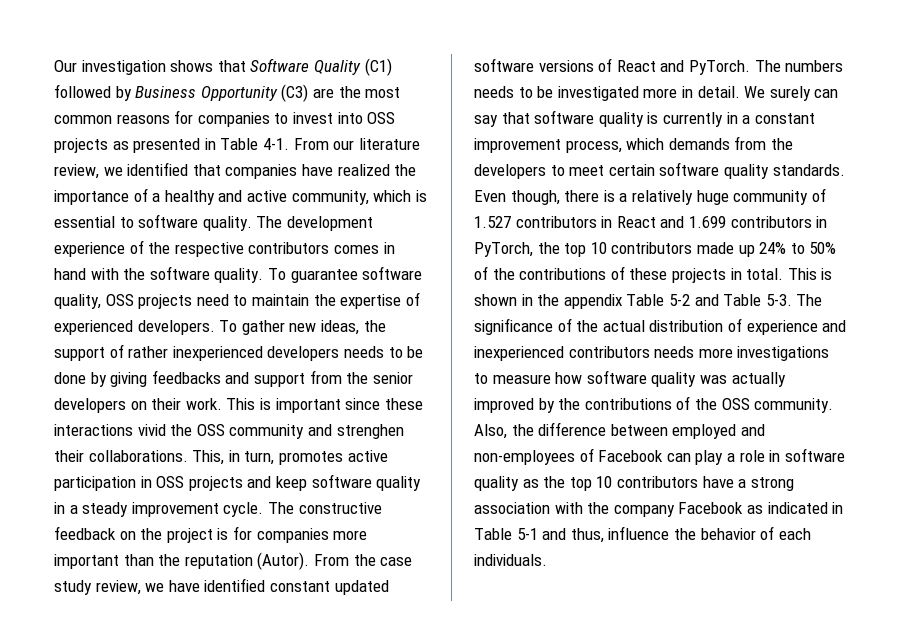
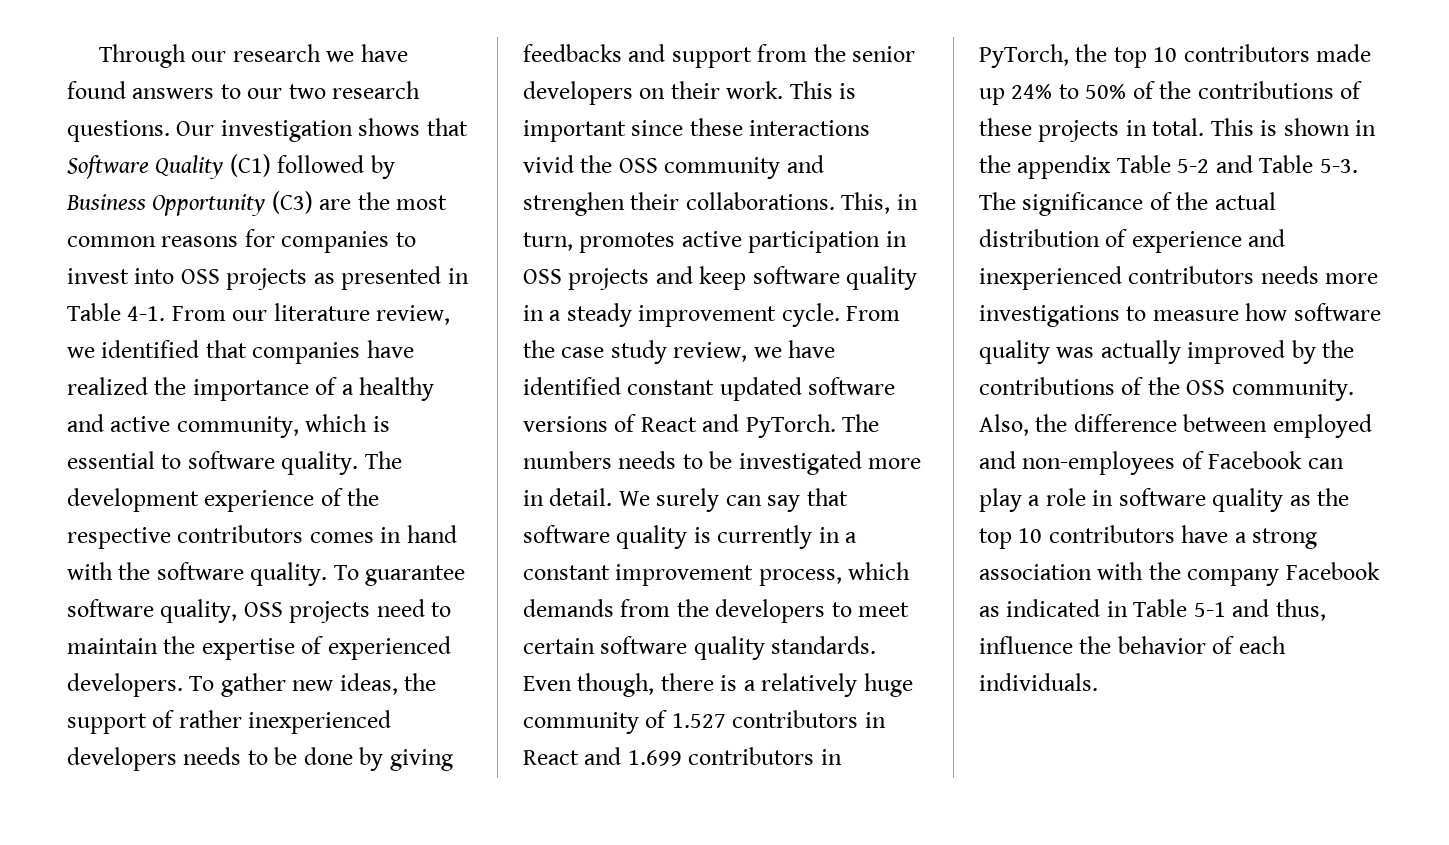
(54, 66) none -> [98,44,408,68] [67,81,421,99] [67,120,170,142] Through our research we have found answers to our two research questions.
[267,502,382,514] [54,526,368,543] [54,552,310,570] The constructive feedback on the project is for companies more important than the reputation (Autor). -> (840, 315) none

